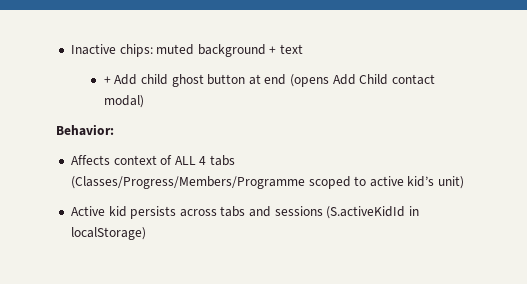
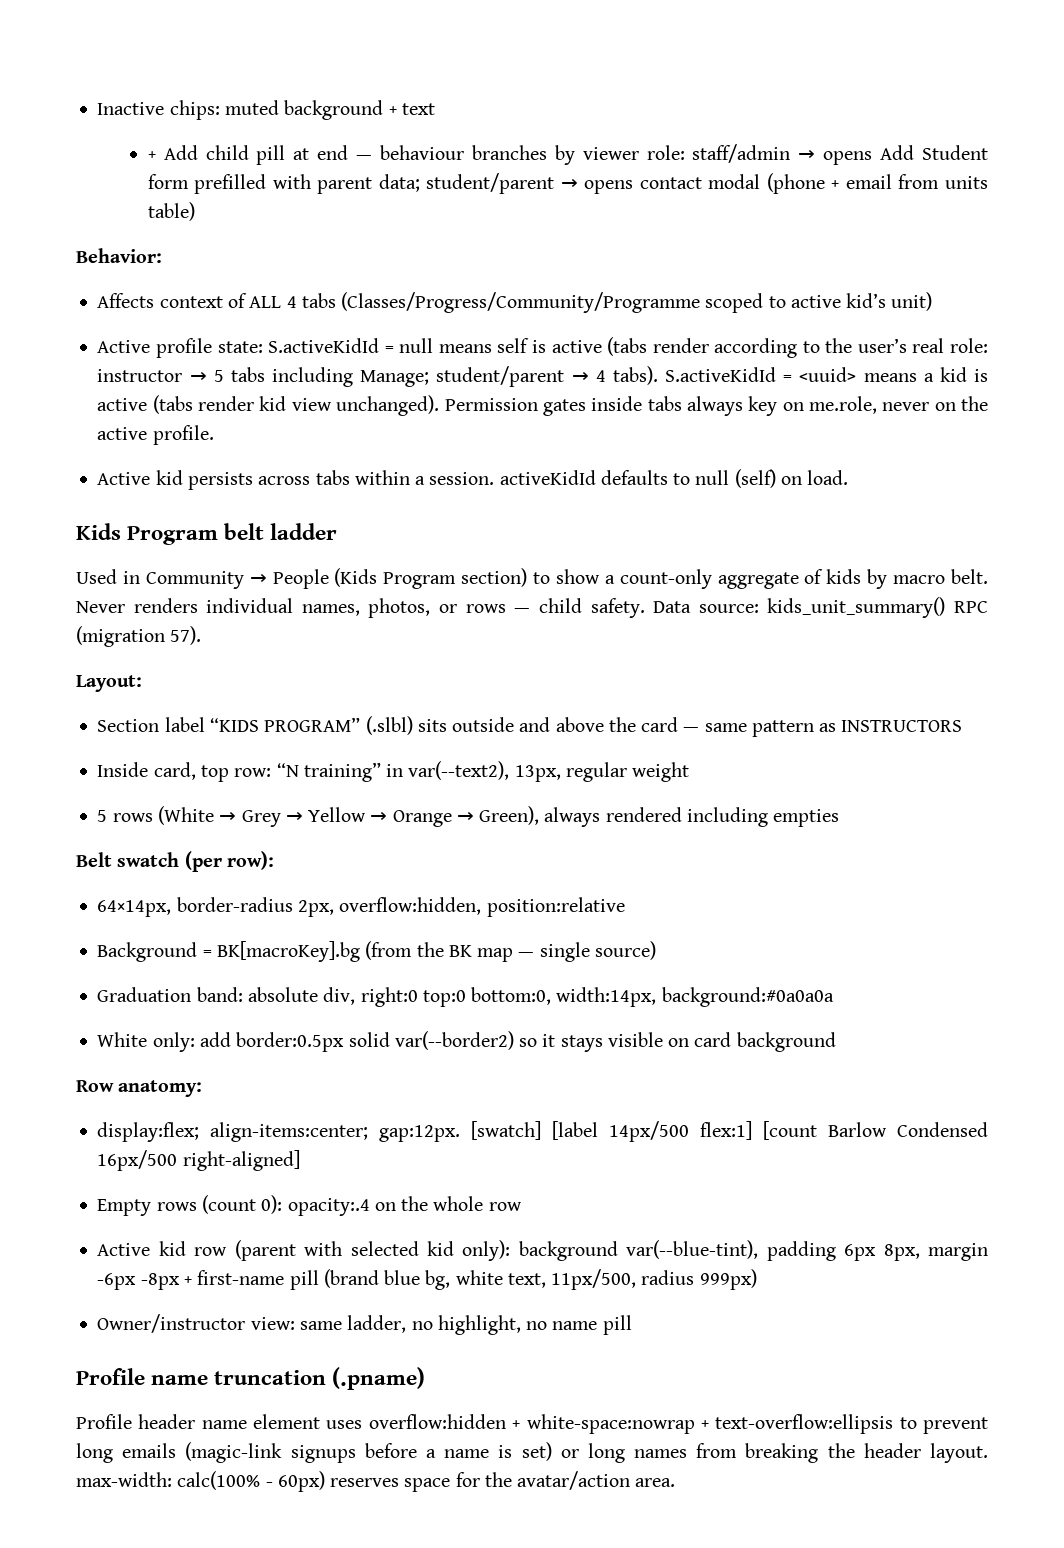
[171,74,436,87] [103,95,144,108] ghost button at end (opens Add Child contact modal) -> [256,144,988,165] [147,173,989,194] [147,202,195,221] pill at end — behaviour branches by viewer role: staff/admin → opens Add Student form prefilled with parent data; student/parent → opens contact modal (phone + email from units table)
[70,176,305,189] (Classes/Progress/Members/Programme -> [341,292,701,313] (Classes/Progress/Community/Programme
(465, 182) none -> [97,337,988,358] [97,366,988,387] [97,395,988,416] [97,425,214,445] // Active profile state: S.activeKidId = null means self is active (tabs render according to the user’s real role: instructor → 5 tabs including Manage; student/parent → 4 tabs). S.activeKidId = <uuid> means a kid is active (tabs render kid view unchanged). Permission gates inside tabs always key on me.role, never on the active profile.
[249,206,420,219] [70,227,146,240] and sessions (S.activeKidId in localStorage) -> [354,469,849,488] [76,523,338,545] [76,568,988,589] [76,597,989,618] [76,626,202,647] [76,675,142,692] [97,716,963,737] [97,761,690,782] [97,806,840,827] [76,851,274,872] [97,897,625,917] [97,941,656,962] [97,987,834,1007] [97,1031,836,1052] [76,1080,203,1097] [97,1121,989,1142] [97,1150,300,1171] [97,1195,522,1216] [97,1240,989,1261] [97,1269,757,1290] [97,1314,632,1335] [76,1367,426,1390] [76,1414,989,1434] [76,1442,988,1463] [76,1471,676,1492] within a session. activeKidId defaults to null (self) on load. // Kids Program belt ladder // Used in Community → People (Kids Program section) to show a count-only aggregate of kids by macro belt. Never renders individual names, photos, or rows — child safety. Data source: kids_unit_summary() RPC (migration 57). // Layout: // Section label “KIDS PROGRAM” (.slbl) sits outside and above the card — same pattern as INSTRUCTORS // Inside card, top row: “N training” in var(--text2), 13px, regular weight // 5 rows (White → Grey → Yellow → Orange → Green), always rendered including empties // Belt swatch (per row): // 64×14px, border-radius 2px, overflow:hidden, position:relative // Background = BK[macroKey].bg (from the BK map — single source) // Graduation band: absolute div, right:0 top:0 bottom:0, width:14px, background:#0a0a0a // White only: add border:0.5px solid var(--border2) so it stays visible on card background // Row anatomy: // display:flex; align-items:center; gap:12px. [swatch] [label 14px/500 flex:1] [count Barlow Condensed 16px/500 right-aligned] // Empty rows (count 0): opacity:.4 on the whole row // Active kid row (parent with selected kid only): background var(--blue-tint), padding 6px 8px, margin -6px -8px + first-name pill (brand blue bg, white text, 11px/500, radius 999px) // Owner/instructor view: same ladder, no highlight, no name pill // Profile name truncation (.pname) // Profile header name element uses overflow:hidden + white-space:nowrap + text-overflow:ellipsis to prevent long emails (magic-link signups before a name is set) or long names from breaking the header layout. max-width: calc(100% - 60px) reserves space for the avatar/action area.

